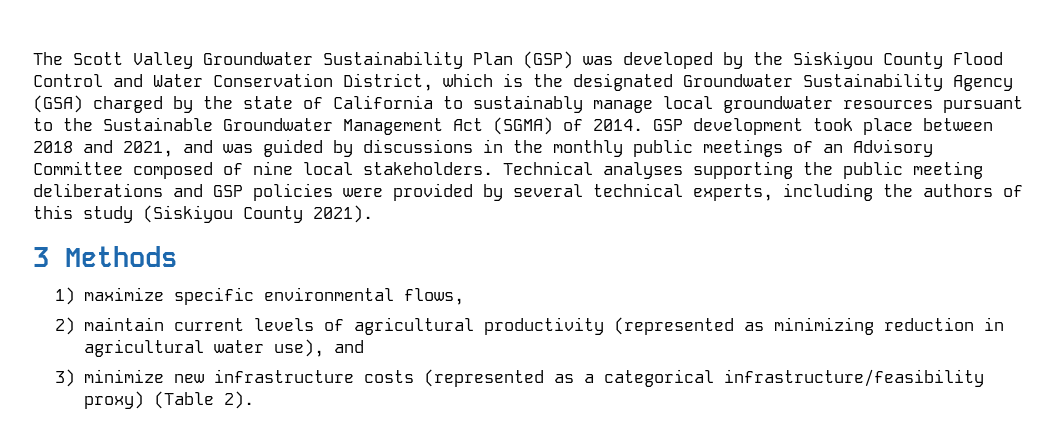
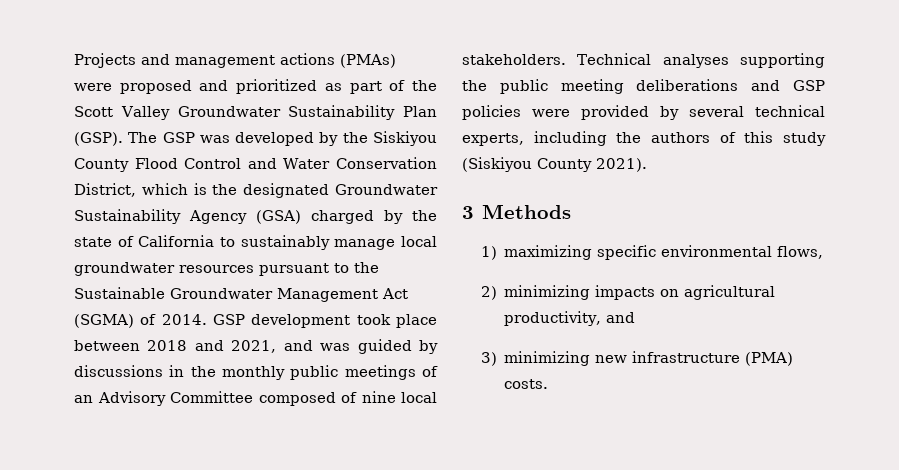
[33,52,63,65] The -> [74,53,396,68] [74,79,438,94] Projects and management actions (PMAs) were proposed and prioritized as part of the
[523,51,573,69] (GSP) -> [74,132,195,146] (GSP). The GSP
[83,287,164,301] maximize -> [504,245,593,260] maximizing
[83,317,1004,335] [83,339,324,357] maintain current levels of agricultural productivity (represented as minimizing reduction in agricultural water use), -> [504,285,776,300] [504,311,602,326] minimizing impacts on agricultural productivity,
[83,369,164,383] minimize -> [504,351,591,366] minimizing
[363,369,984,387] [83,391,254,409] costs (represented as a categorical infrastructure/feasibility proxy) (Table 2). -> [745,352,794,366] [504,379,549,389] (PMA) costs.

